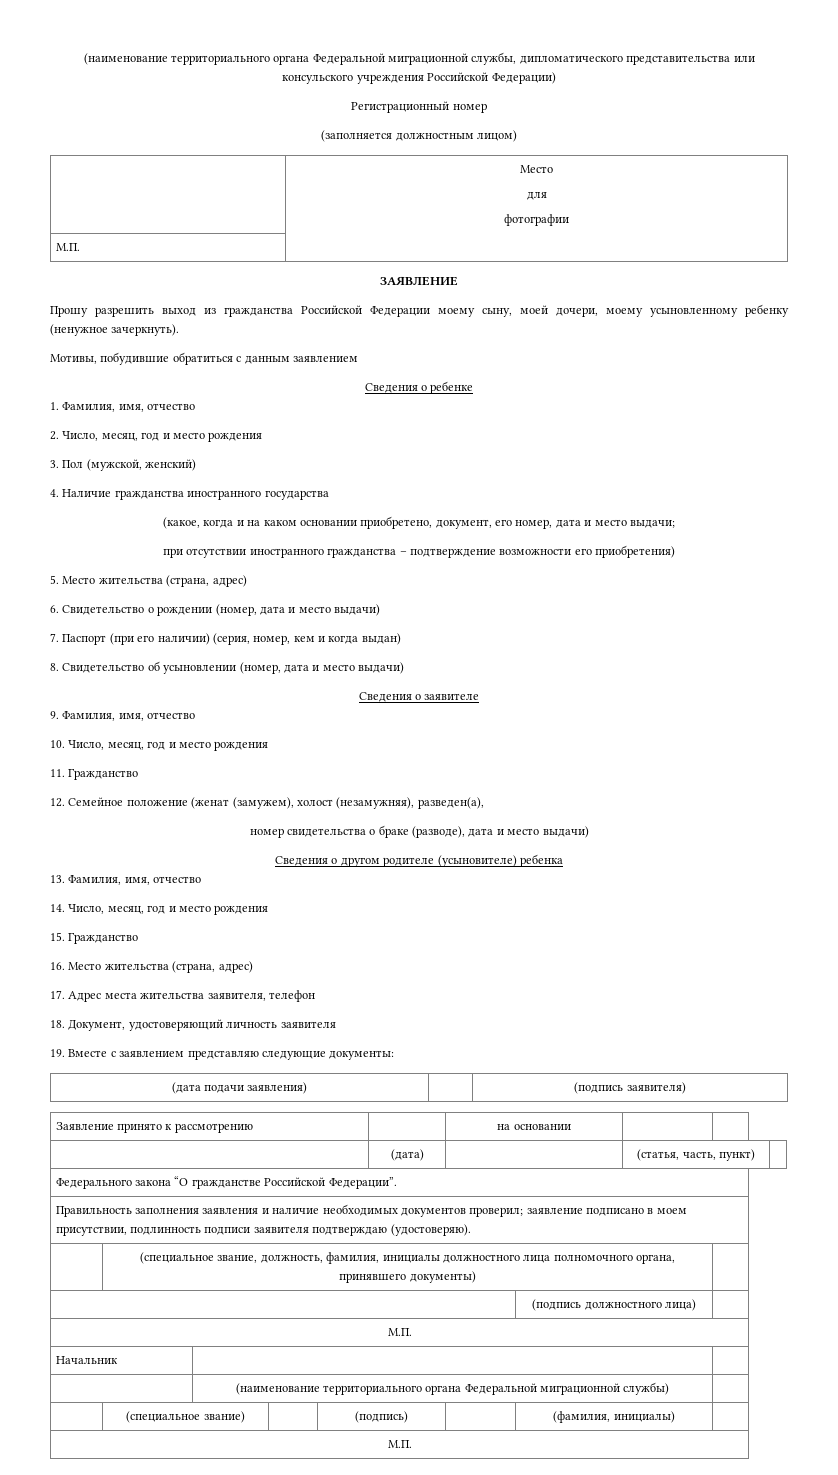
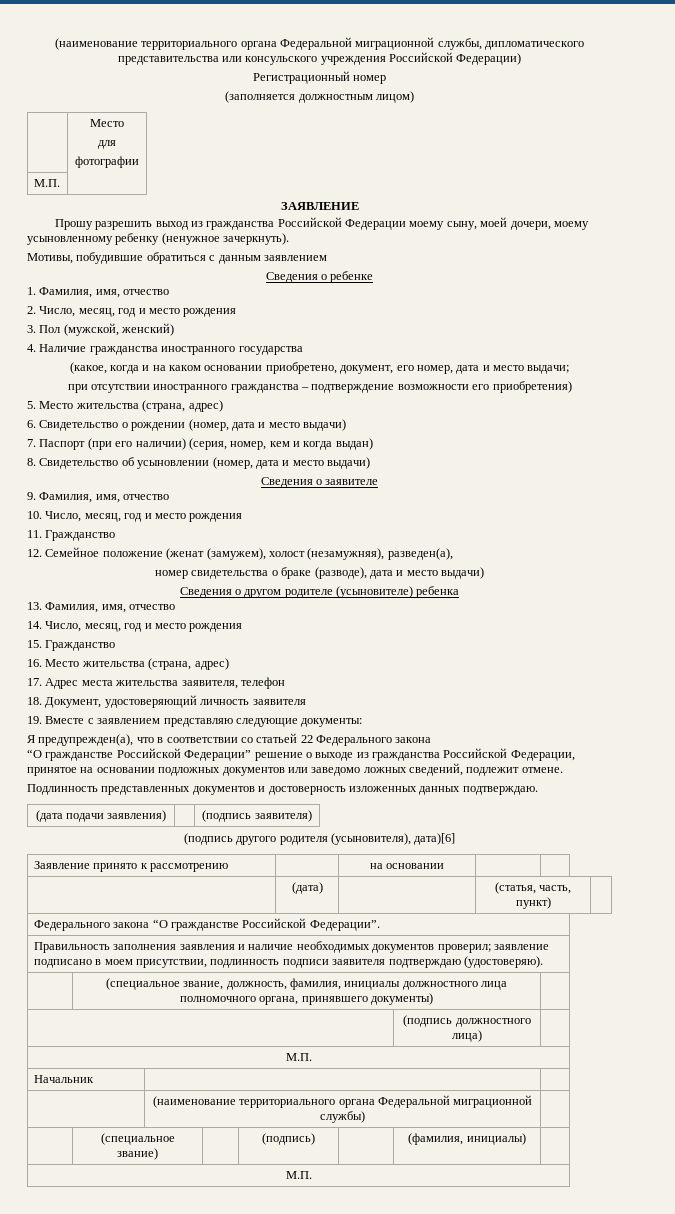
(395, 1055) none -> [27,733,432,746] [27,748,575,761] [27,763,563,776] [27,784,538,795] // Я предупрежден(а), что в соответствии со статьей 22 Федерального закона // “О гражданстве Российской Федерации” решение о выходе из гражданства Российской Федерации, принятое на основании подложных документов или заведомо ложных сведений, подлежит отмене. // Подлинность представленных документов и достоверность изложенных данных подтверждаю.
(686, 1088) none -> [183,833,456,845] // (подпись другого родителя (усыновителя), дата)[6]

